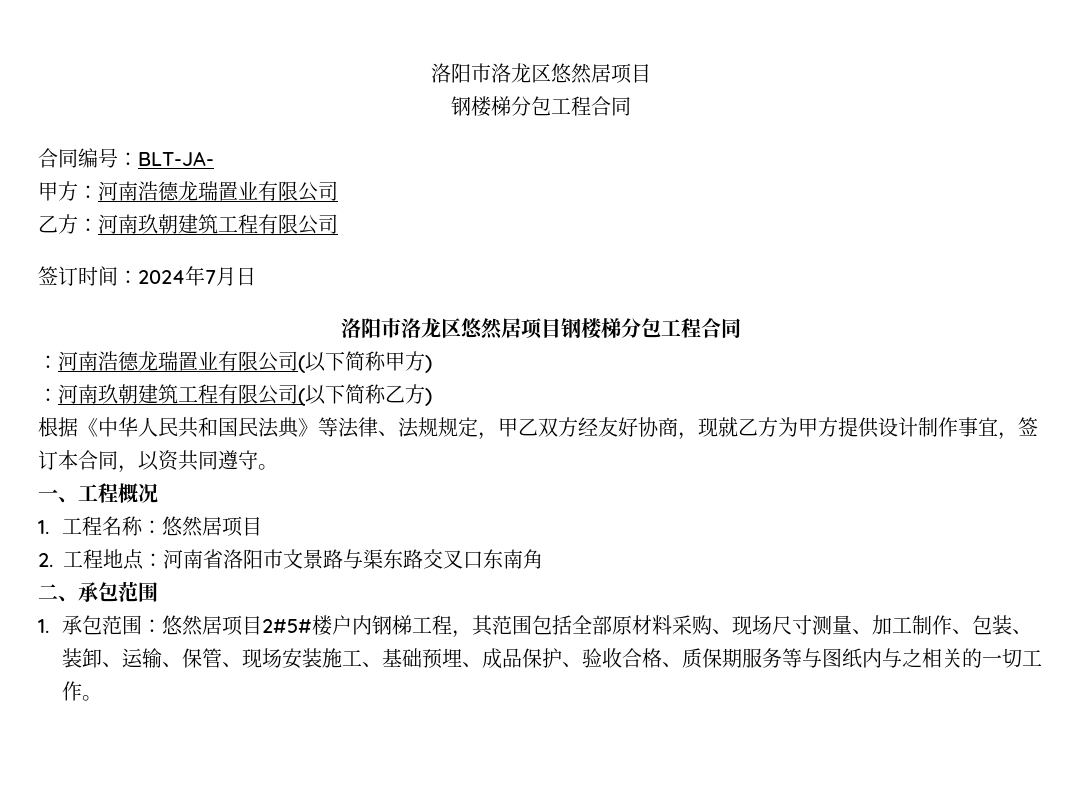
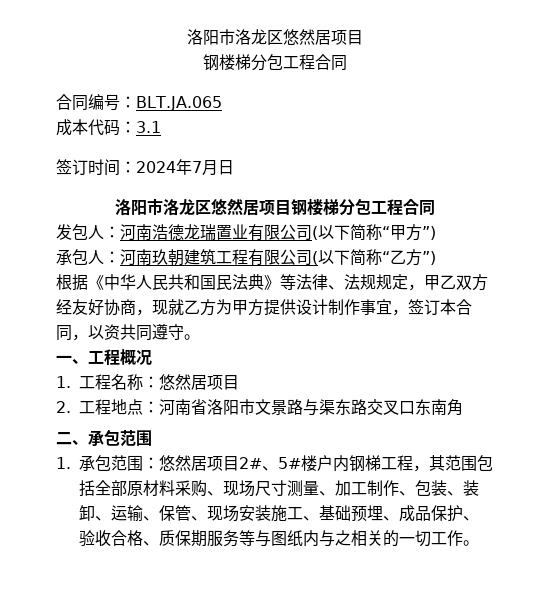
[138,151,214,166] [38,181,338,202] [38,214,338,235] BLT-JA- // 甲方：河南浩德龙瑞置业有限公司 // 乙方：河南玖朝建筑工程有限公司 -> [136,96,222,111] [56,119,161,136] BLT.JA.065 // 成本代码：3.1
(741, 328) none -> [56,224,104,240] 发包人
[385,351,432,373] 甲方) // -> [382,224,436,241] [56,249,104,265] “甲方”) // 承包人
[385,384,432,406] 乙方) -> [382,249,436,266] “乙方”)
[261,619,312,633] 2#5# -> [239,457,301,471] 2#、5#

